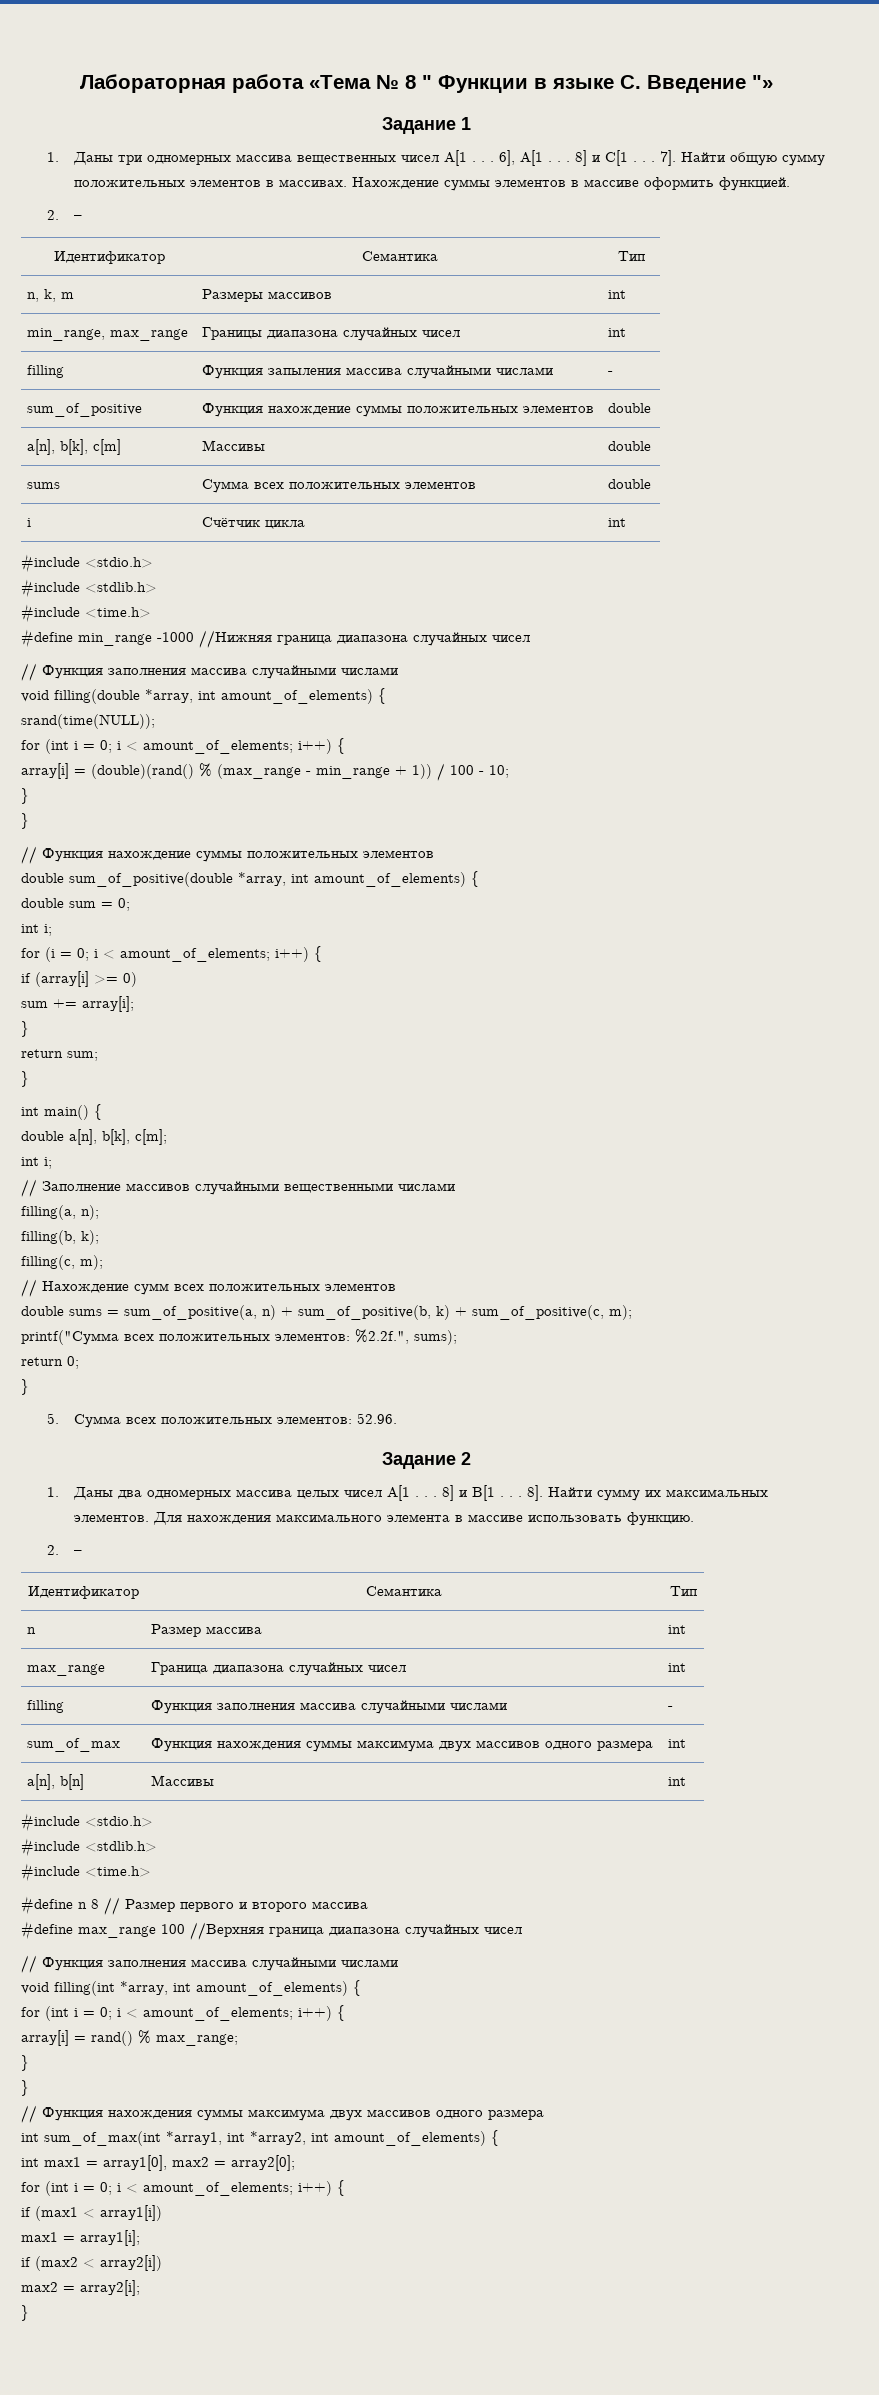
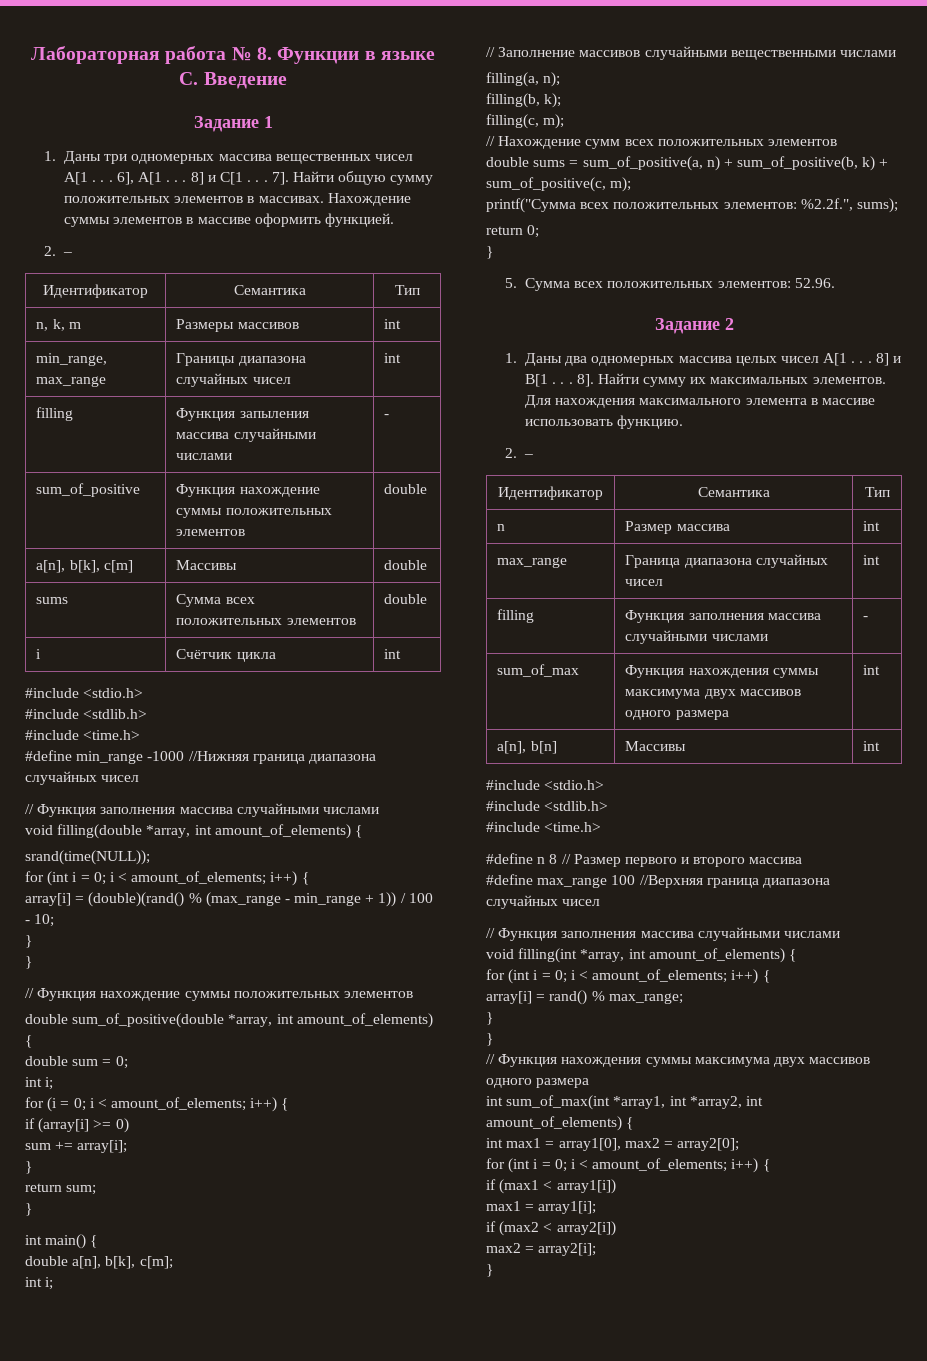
[308,75,432,89] «Тема № 8 " -> [231,47,272,61] № 8.
[751,75,773,89] "» -> (287, 80) none

